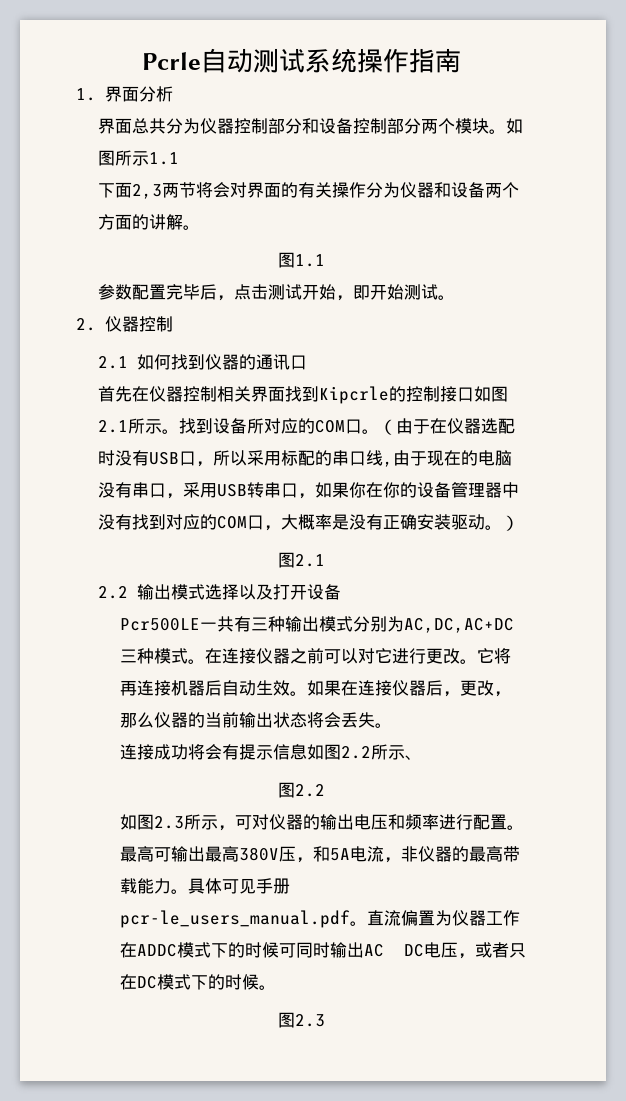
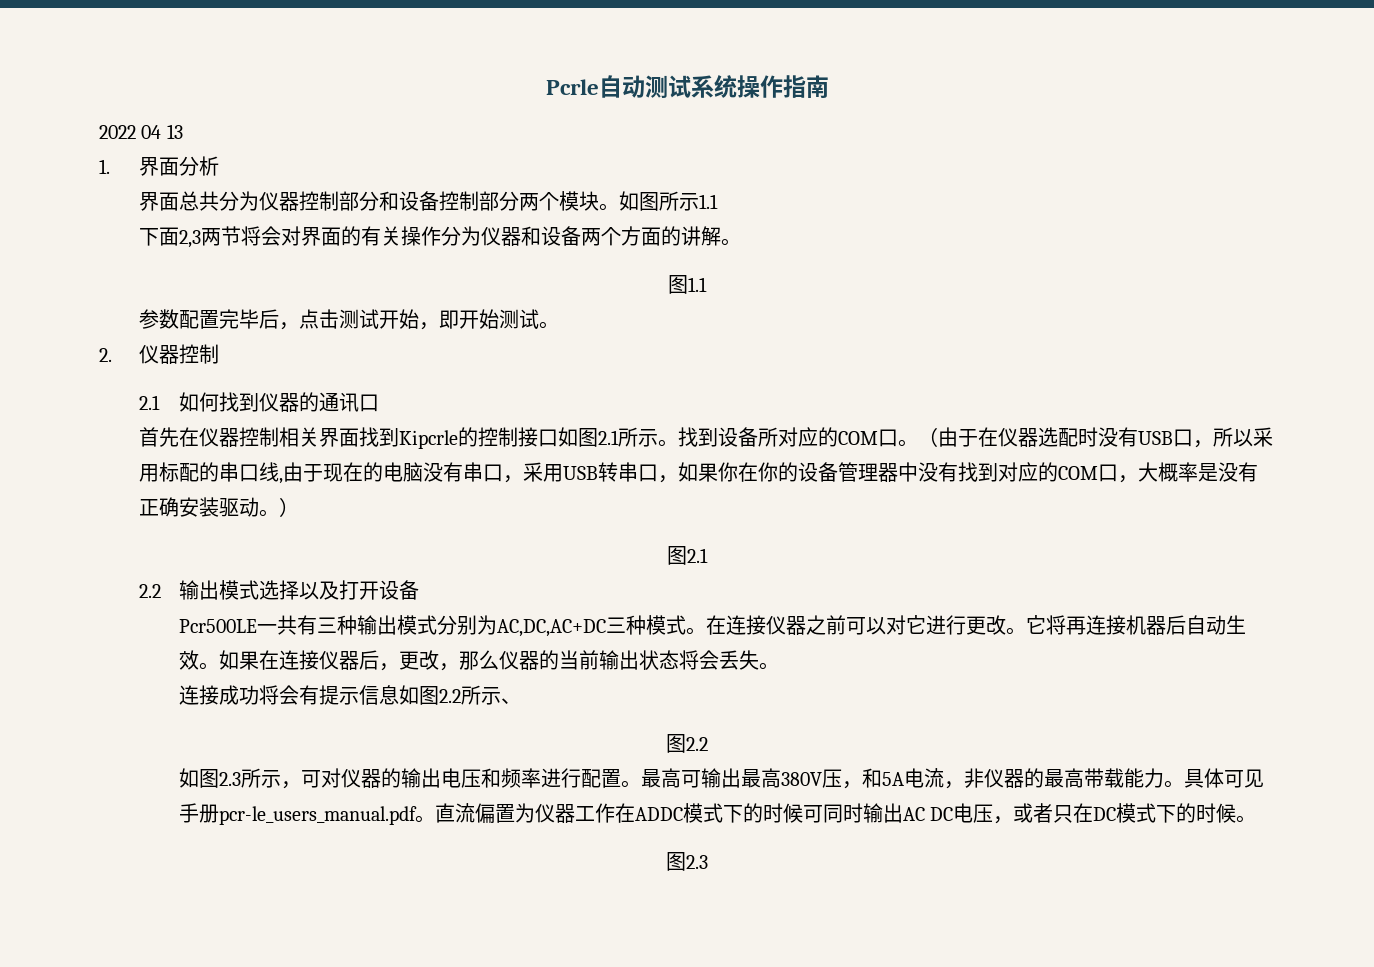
(461, 60) none -> [99,124,183,139] // 2022 04 13

